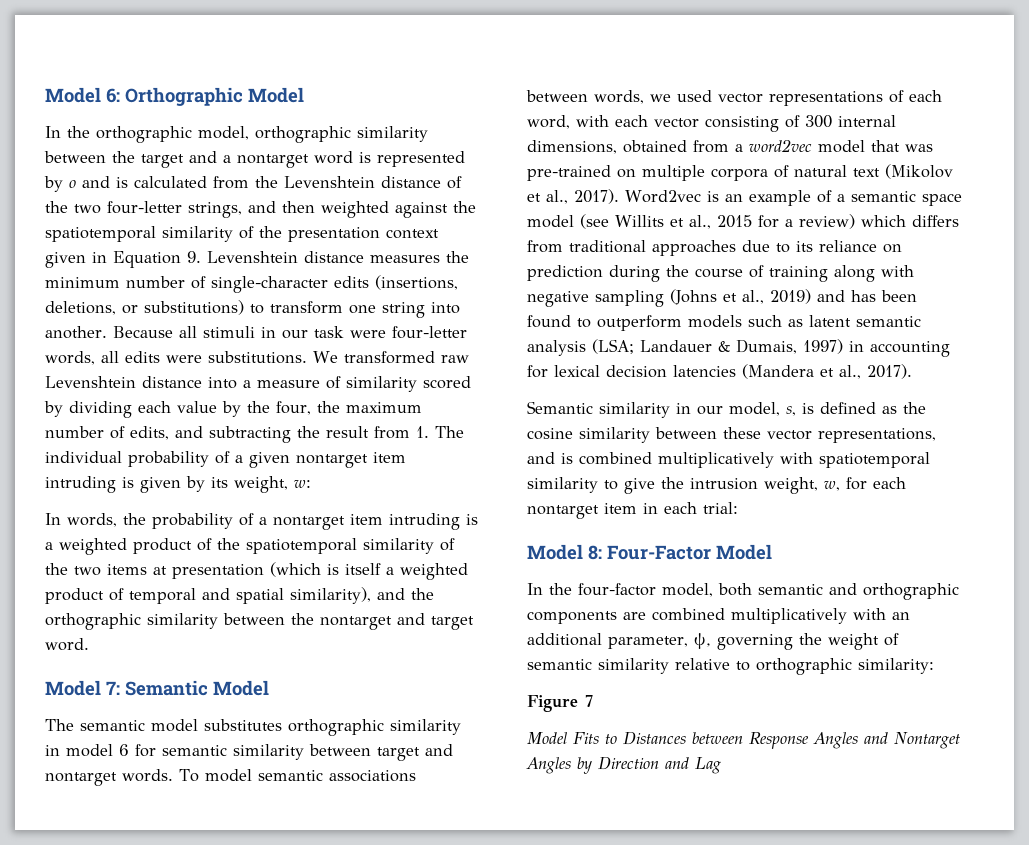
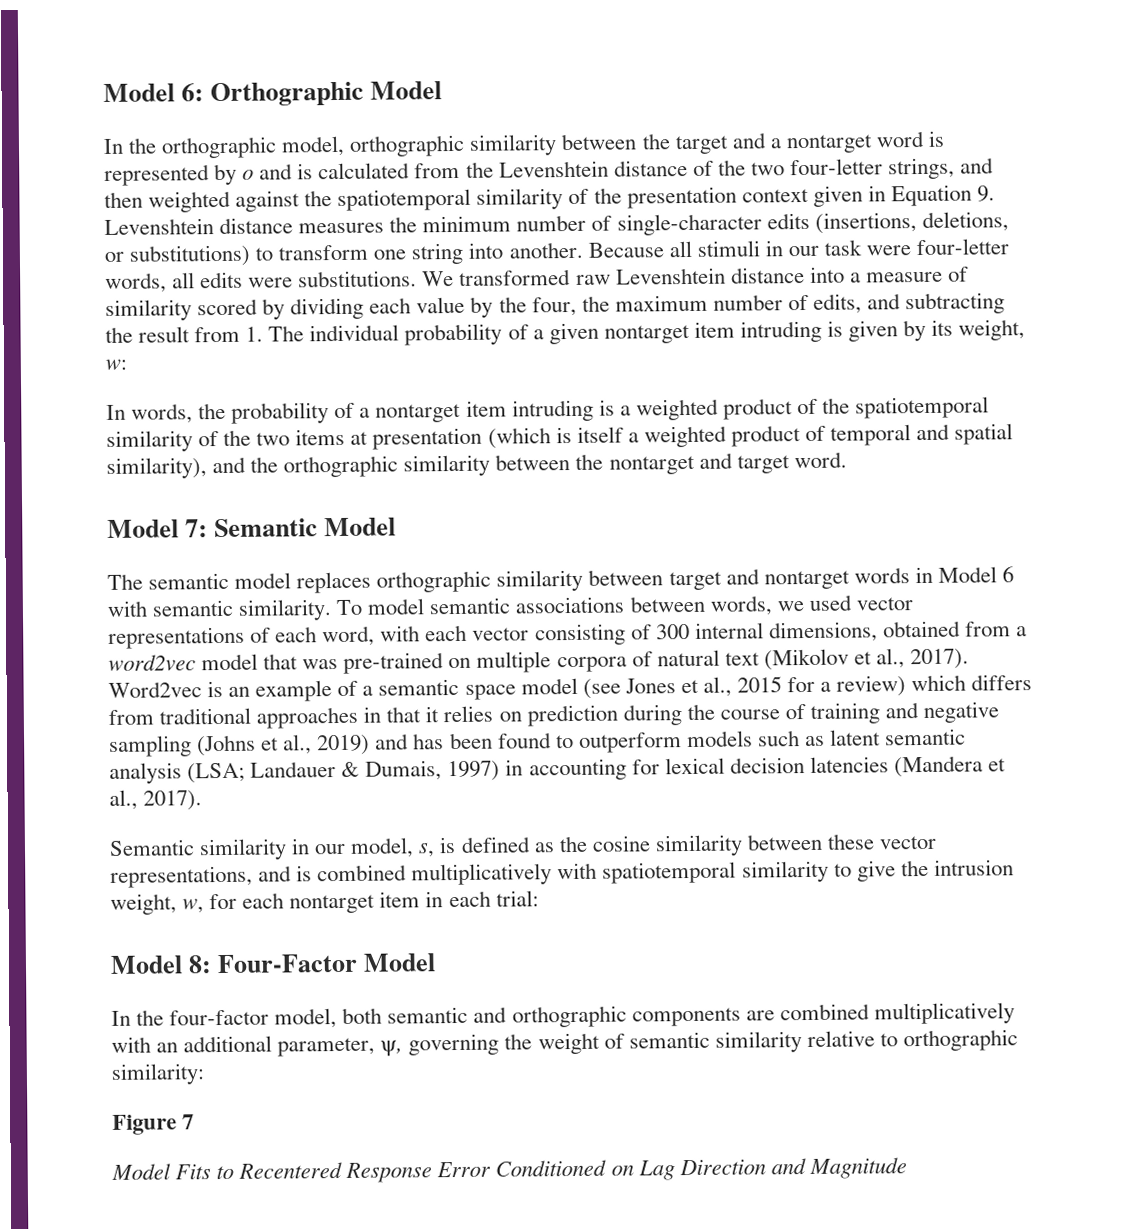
[204,719,461,736] [45,744,453,761] [45,769,173,786] substitutes orthographic similarity in model 6 for semantic similarity between target and nontarget words. -> [296,566,1014,594] [107,599,333,621] replaces orthographic similarity between target and nontarget words in Model 6 with semantic similarity.
[615,215,664,227] Willits -> [624,678,676,694] Jones
[742,240,877,253] due to its reliance -> [363,705,494,723] in that it relies
[834,265,914,282] along with -> [885,702,920,719] and
[623,731,960,749] [526,757,592,774] Distances between Response Angles and Nontarget Angles by -> [238,1159,675,1183] Recentered Response Error Conditioned on Lag
[695,757,721,774] Lag -> [808,1157,907,1179] Magnitude

